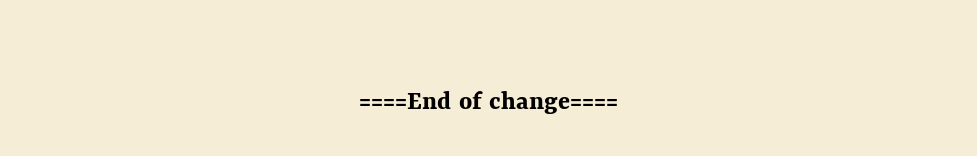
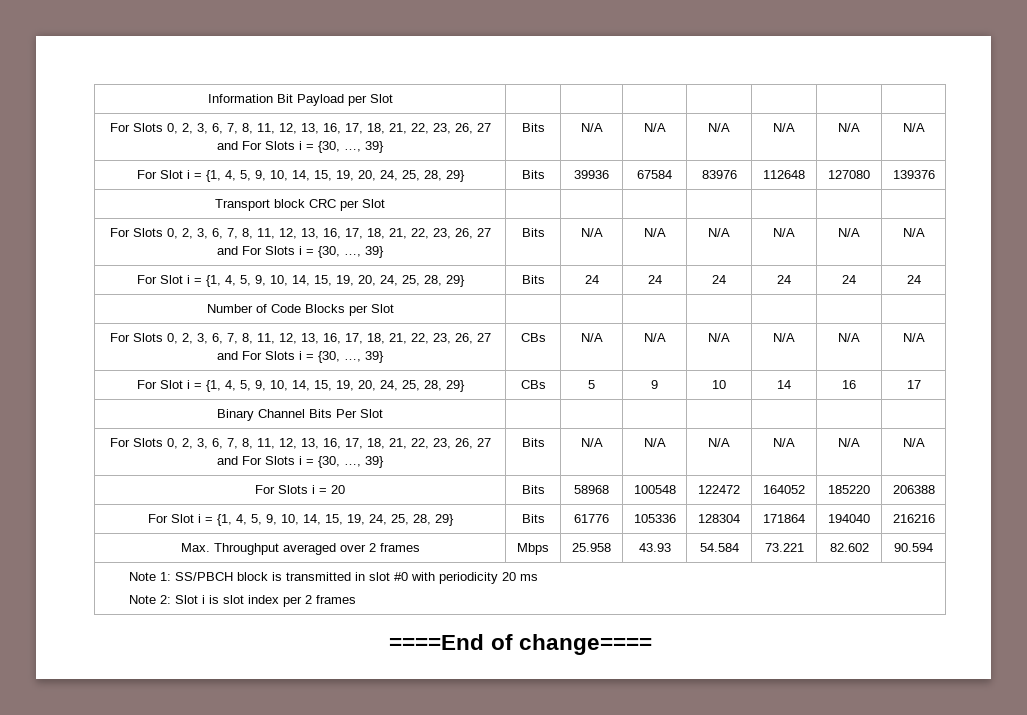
(359, 100) none -> [207,94,393,106] [109,123,491,134] [217,141,384,153] [521,123,545,132] [580,123,603,132] [643,123,666,132] [708,123,730,132] [773,123,795,132] [838,123,860,132] [902,123,925,132] [136,170,465,182] [521,170,545,179] [574,170,609,179] [637,170,672,179] [701,170,737,179] [763,170,805,179] [828,170,870,179] [892,170,935,179] [215,199,385,211] [109,228,491,239] [217,246,384,258] [521,228,545,237] [580,228,603,237] [643,228,666,237] [708,228,730,237] [773,228,795,237] [838,228,860,237] [902,228,925,237] [136,275,465,287] [521,275,545,284] [584,275,599,284] [647,275,662,284] [712,275,726,284] [777,275,791,284] [842,275,856,284] [906,275,921,284] [206,304,394,316] [109,333,491,344] [217,351,384,363] [520,333,546,342] [580,333,603,342] [643,333,666,342] [708,333,730,342] [773,333,795,342] [838,333,860,342] [902,333,925,342] [136,380,465,392] [520,380,546,389] [588,380,595,389] [651,380,658,389] [712,380,726,389] [777,380,791,389] [842,380,856,389] [906,380,921,389] [217,409,383,421] [109,438,491,449] [217,456,384,468] [521,438,545,447] [580,438,603,447] [643,438,666,447] [708,438,730,447] [773,438,795,447] [838,438,860,447] [902,438,925,447] [255,485,345,494] [521,485,545,494] [574,485,609,494] [633,485,676,494] [698,485,740,494] [763,485,805,494] [828,485,870,494] [892,485,935,494] [147,514,454,526] [521,514,545,523] [574,514,609,523] [633,514,676,523] [698,514,740,523] [763,514,805,523] [828,514,870,523] [892,514,935,523] [180,543,420,555] [517,543,549,555] [572,543,611,552] [638,543,671,552] [699,543,739,552] [764,543,804,552] [829,543,869,552] [894,543,933,552] [129,572,539,584] [129,595,357,607] Information Bit Payload per Slot | | | | | | | // For Slots 0, 2, 3, 6, 7, 8, 11, 12, 13, 16, 17, 18, 21, 22, 23, 26, 27 and For Slots i = {30, …, 39} | Bits | N/A | N/A | N/A | N/A | N/A | N/A // For Slot i = {1, 4, 5, 9, 10, 14, 15, 19, 20, 24, 25, 28, 29} | Bits | 39936 | 67584 | 83976 | 112648 | 127080 | 139376 // Transport block CRC per Slot | | | | | | | // For Slots 0, 2, 3, 6, 7, 8, 11, 12, 13, 16, 17, 18, 21, 22, 23, 26, 27 and For Slots i = {30, …, 39} | Bits | N/A | N/A | N/A | N/A | N/A | N/A // For Slot i = {1, 4, 5, 9, 10, 14, 15, 19, 20, 24, 25, 28, 29} | Bits | 24 | 24 | 24 | 24 | 24 | 24 // Number of Code Blocks per Slot | | | | | | | // For Slots 0, 2, 3, 6, 7, 8, 11, 12, 13, 16, 17, 18, 21, 22, 23, 26, 27 and For Slots i = {30, …, 39} | CBs | N/A | N/A | N/A | N/A | N/A | N/A // For Slot i = {1, 4, 5, 9, 10, 14, 15, 19, 20, 24, 25, 28, 29} | CBs | 5 | 9 | 10 | 14 | 16 | 17 // Binary Channel Bits Per Slot | | | | | | | // For Slots 0, 2, 3, 6, 7, 8, 11, 12, 13, 16, 17, 18, 21, 22, 23, 26, 27 and For Slots i = {30, …, 39} | Bits | N/A | N/A | N/A | N/A | N/A | N/A // For Slots i = 20 | Bits | 58968 | 100548 | 122472 | 164052 | 185220 | 206388 // For Slot i = {1, 4, 5, 9, 10, 14, 15, 19, 24, 25, 28, 29} | Bits | 61776 | 105336 | 128304 | 171864 | 194040 | 216216 // Max. Throughput averaged over 2 frames | Mbps | 25.958 | 43.93 | 54.584 | 73.221 | 82.602 | 90.594 // Note 1: SS/PBCH block is transmitted in slot #0 with periodicity 20 ms // Note 2: Slot i is slot index per 2 frames //

